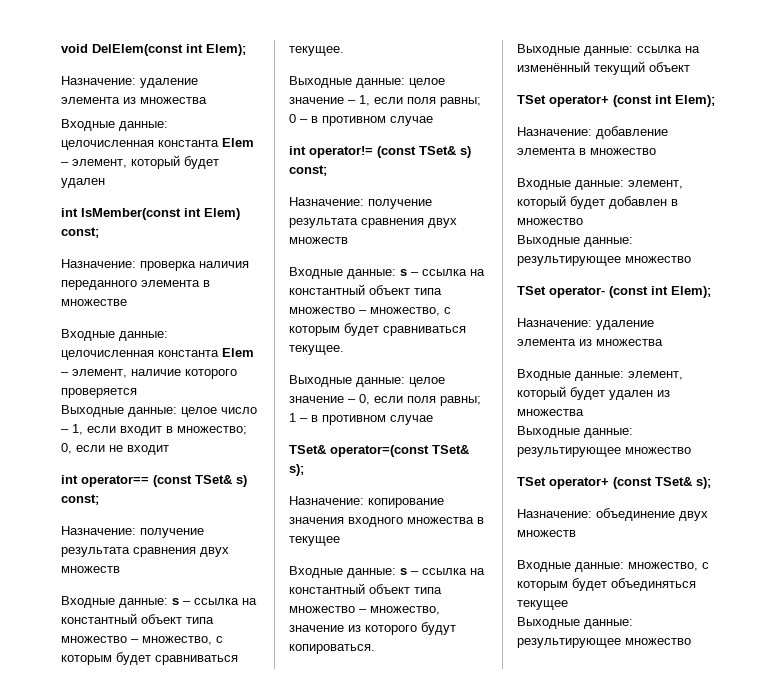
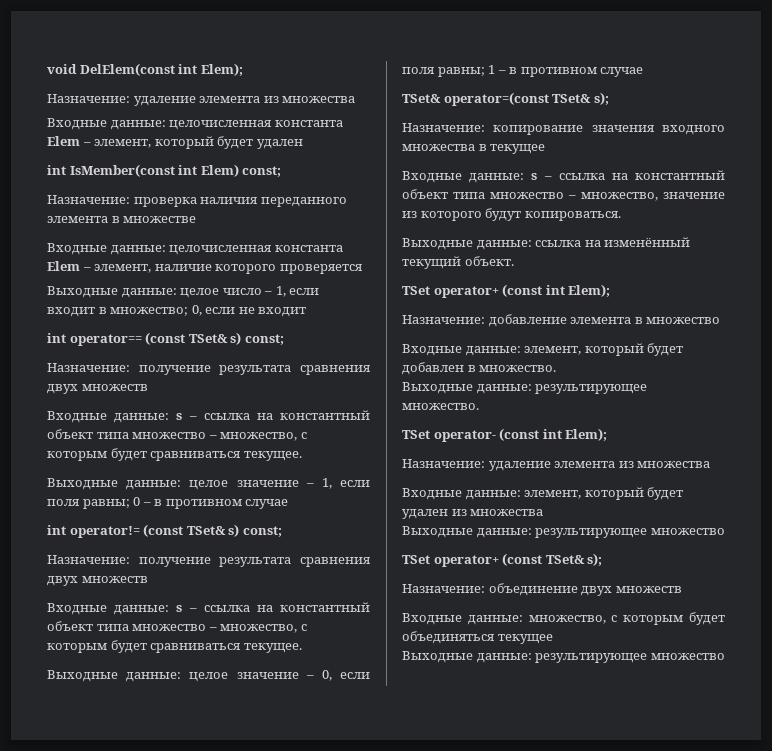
[649,62,690,72] объект -> [464,256,514,266] объект.
[517,218,583,225] [517,235,633,247] [517,256,691,266] множество // Выходные данные: результирующее множество -> [479,365,557,372] [402,382,648,394] [402,403,479,410] множество. // Выходные данные: результирующее множество.

